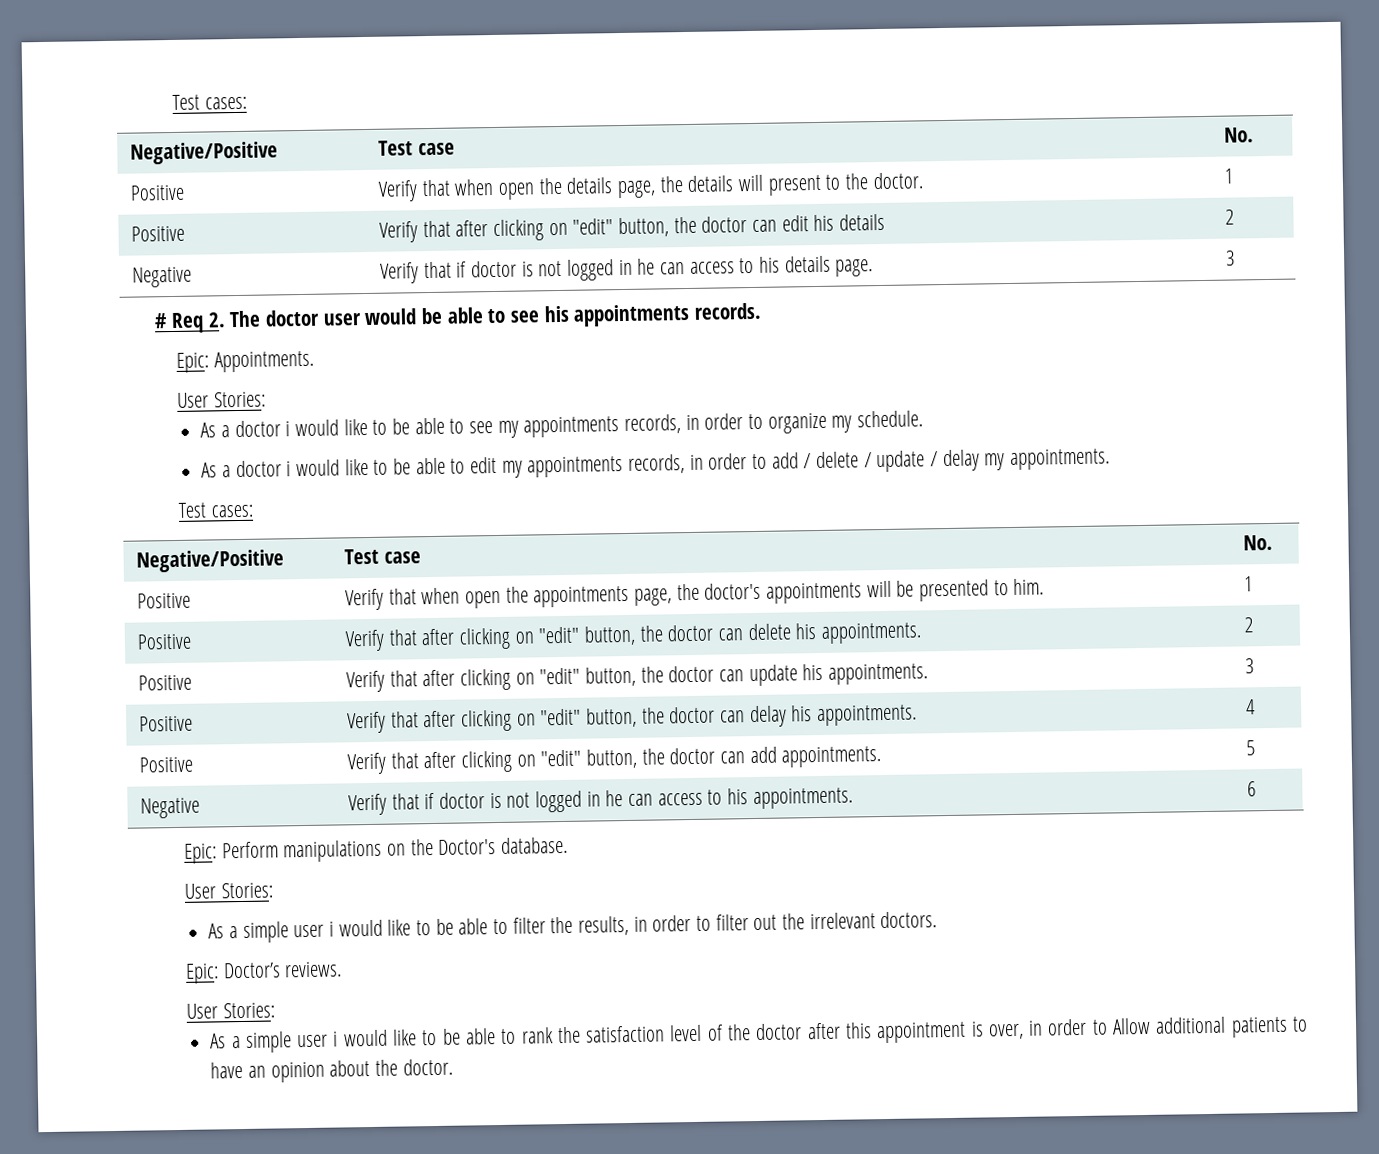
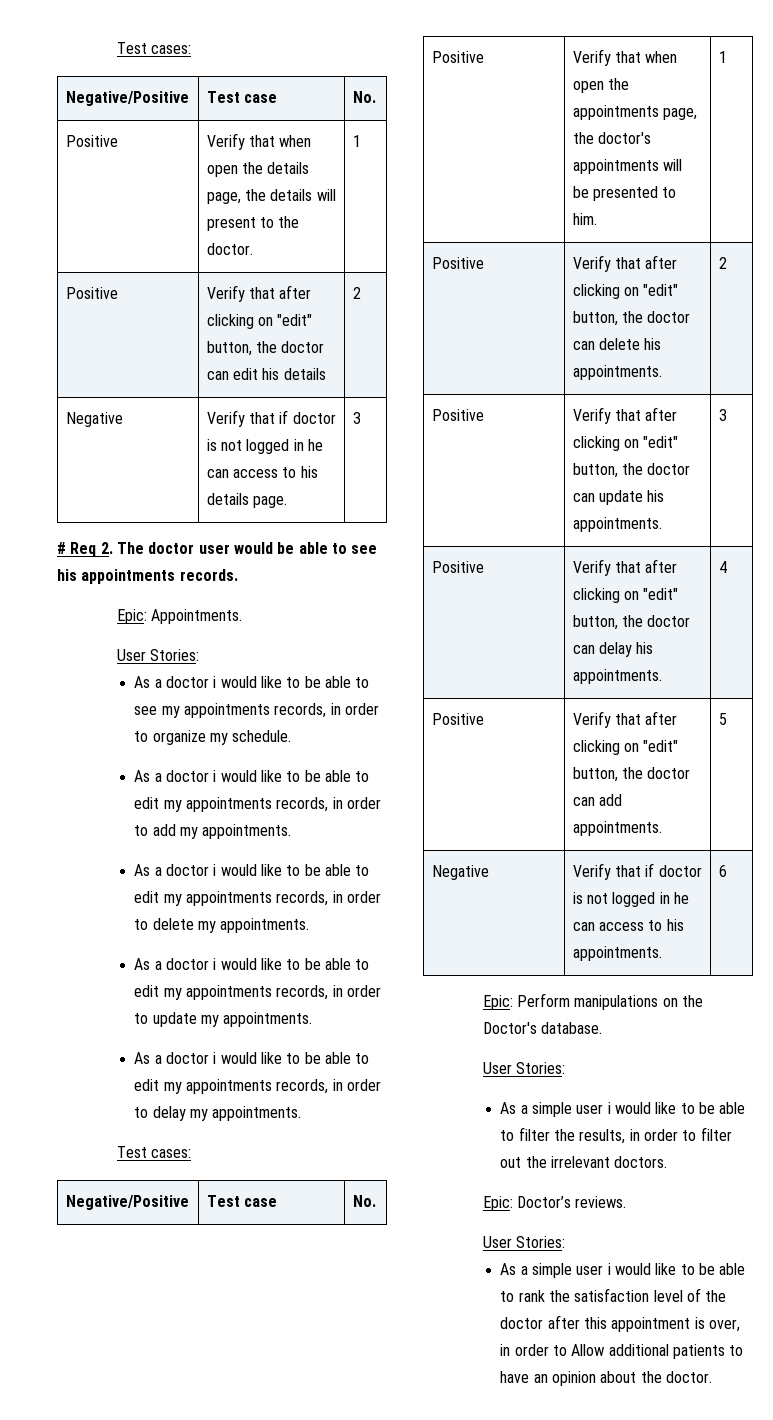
[803,450,938,473] / delete / update / -> [179,824,292,839] [134,864,370,876] [134,891,381,906] [134,918,310,933] [134,958,370,970] [134,985,381,1000] [134,1012,313,1027] [134,1052,370,1064] [134,1079,381,1094] [134,1107,149,1118] my appointments. // As a doctor i would like to be able to edit my appointments records, in order to delete my appointments. // As a doctor i would like to be able to edit my appointments records, in order to update my appointments. // As a doctor i would like to be able to edit my appointments records, in order to

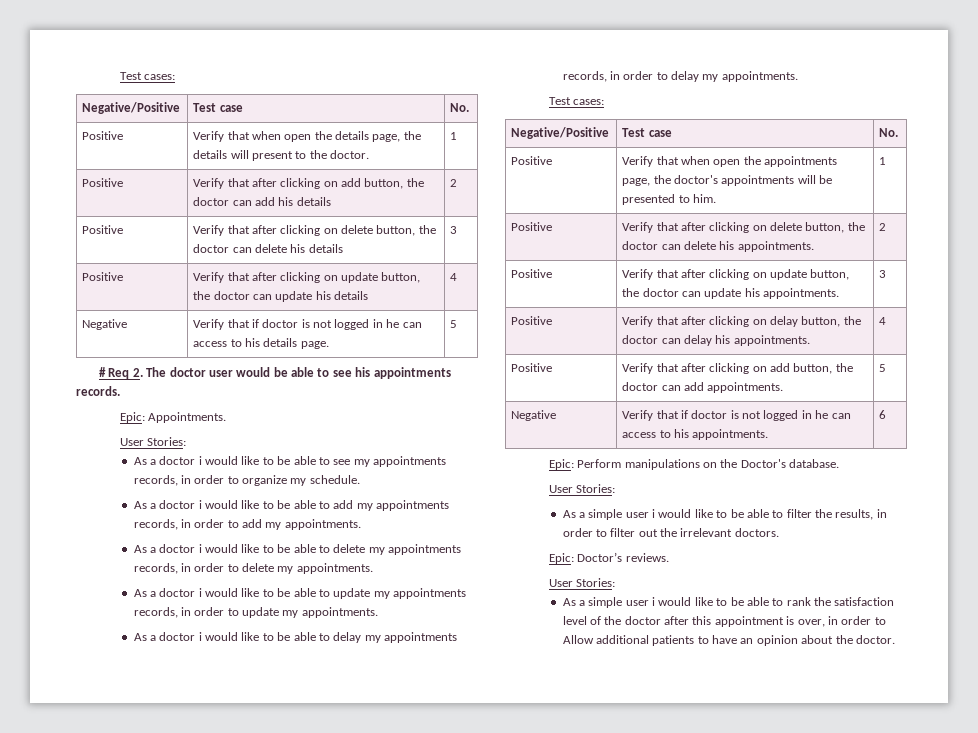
[277,314,313,326] [206,341,325,356] [206,368,259,380] "edit" button, the doctor can edit -> [341,178,424,189] [193,197,275,206] add button, the doctor can add
(361, 293) none -> [82,225,124,234] [193,225,436,236] [193,244,343,253] [450,226,458,234] [82,272,124,281] [193,272,421,283] [193,291,369,302] [450,273,458,281] // Positive | Verify that after clicking on delete button, the doctor can delete his details | 3 // Positive | Verify that after clicking on update button, the doctor can update his details | 4
[352,412,361,424] 3 -> [450,320,458,328] 5
[134,797,160,809] edit -> [333,500,354,509] add
[134,891,160,903] edit -> [333,544,366,553] delete
[134,985,160,997] edit -> [333,588,371,599] update
[134,1079,160,1091] edit -> [333,632,362,643] delay
[643,284,679,296] "edit" -> [770,222,803,231] delete
[643,436,679,448] "edit" -> [770,269,808,280] update
[643,588,679,600] "edit" -> [770,316,799,327] delay
[643,740,679,752] "edit" -> [770,363,791,372] add

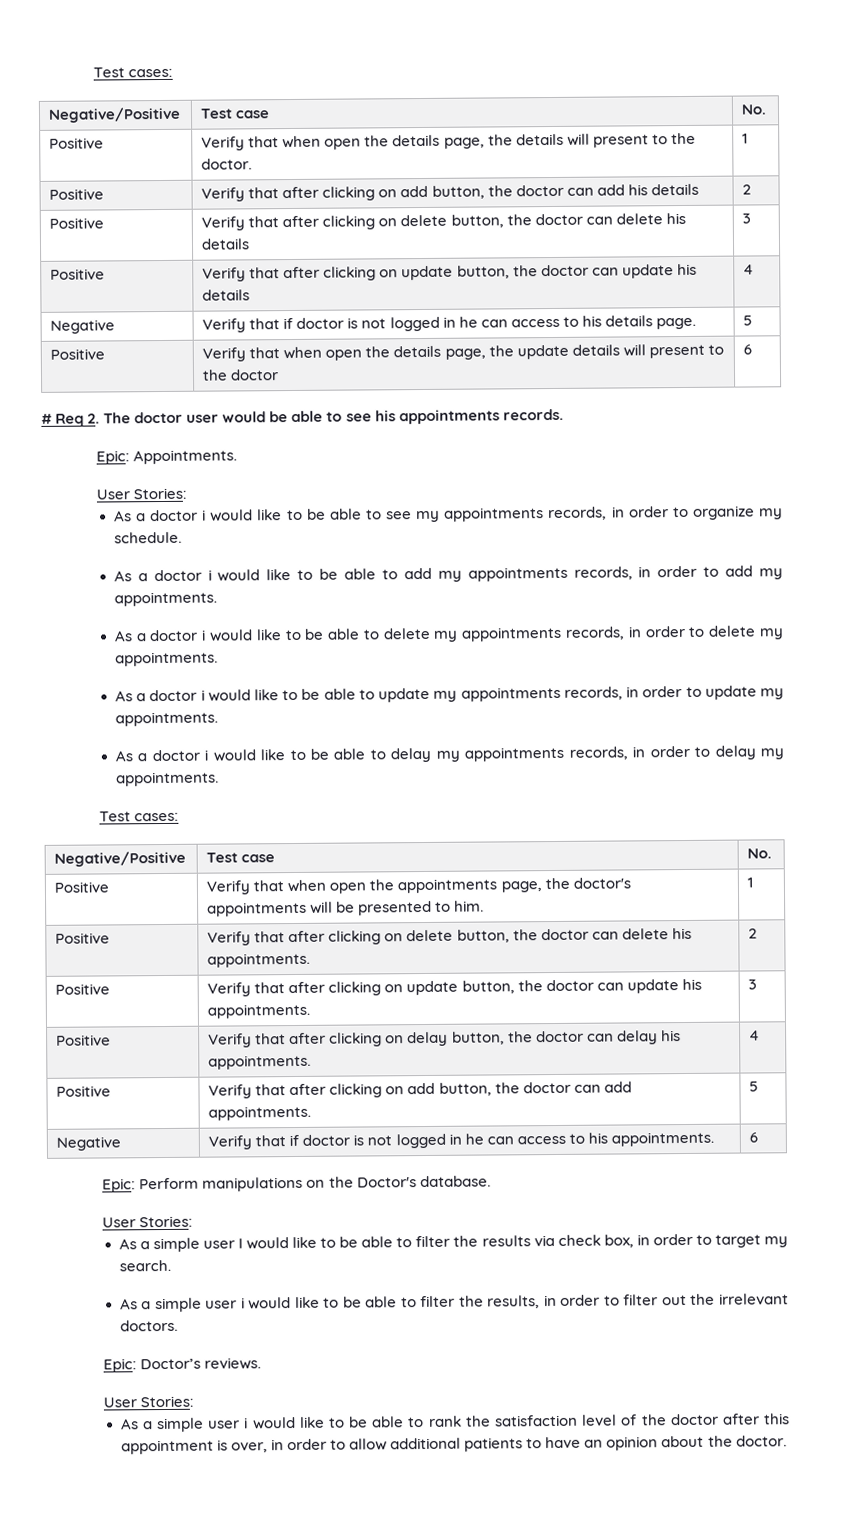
(458, 324) none -> [50,348,106,360] [202,344,724,362] [202,369,280,381] [743,344,753,355] // Positive | Verify that when open the details page, the update details will present to the doctor | 6
(616, 488) none -> [118,1233,788,1253] [118,1259,171,1272] // As a simple user I would like to be able to filter the results via check box, in order to target my search.
[562,635,594,644] Allow -> [349,1438,388,1451] allow

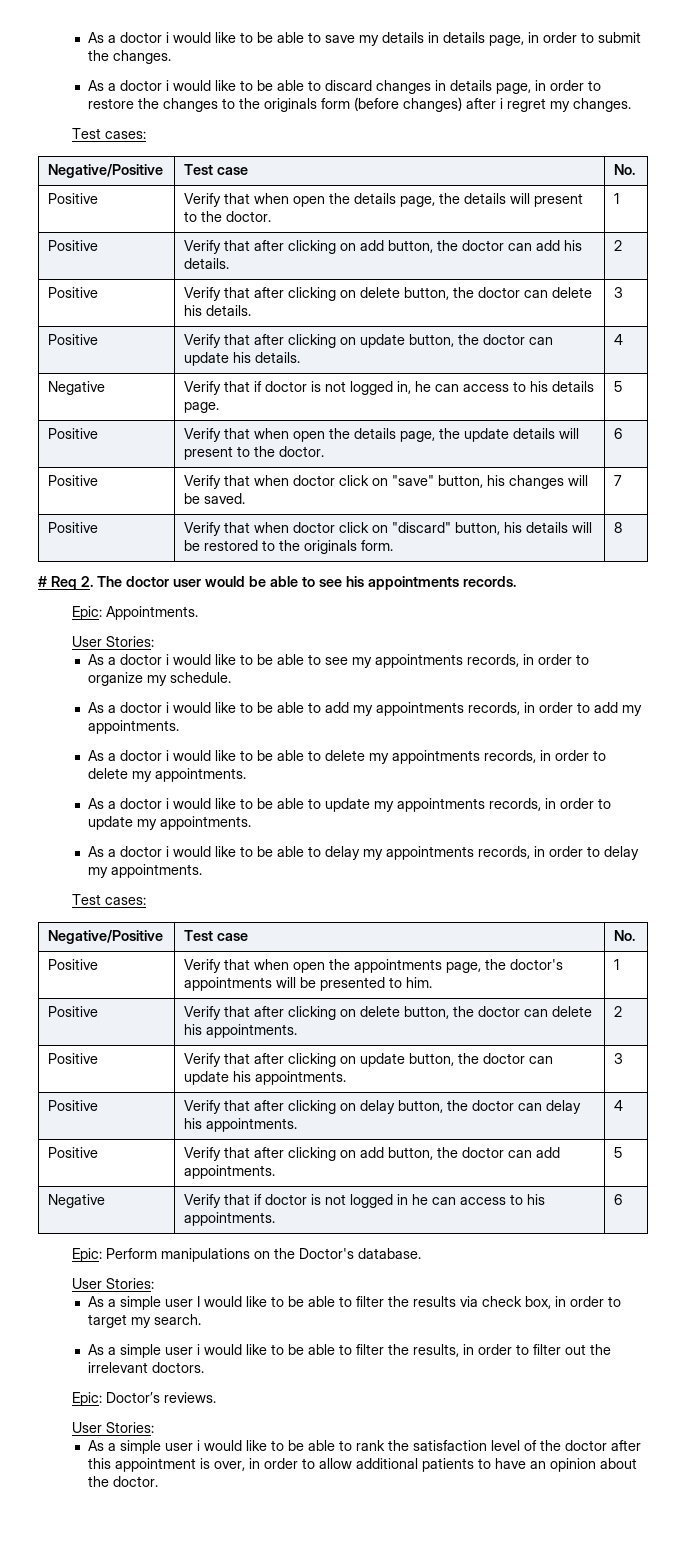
(93, 72) none -> [88,32,642,46] [88,50,172,64] [88,80,602,94] [88,97,632,112] As a doctor i would like to be able to save my details in details page, in order to submit the changes. // As a doctor i would like to be able to discard changes in details page, in order to restore the changes to the originals form (before changes) after i regret my changes. //
[650,183,699,196] details -> [184,258,230,269] details.
[201,238,251,250] details -> [206,305,252,316] details.
[202,289,251,301] details -> [255,352,301,363] details.
[442,316,456,328] in -> [397,381,412,394] in,
[230,369,280,381] [743,344,753,355] doctor | 6 -> [279,446,325,457] [614,428,623,439] [48,475,99,486] [184,475,589,489] [184,493,246,504] [614,475,623,486] [48,522,99,533] [184,522,593,536] [184,540,394,554] [614,522,623,533] doctor. | 6 // Positive | Verify that when doctor click on "save" button, his changes will be saved. | 7 // Positive | Verify that when doctor click on "discard" button, his details will be restored to the originals form. | 8

